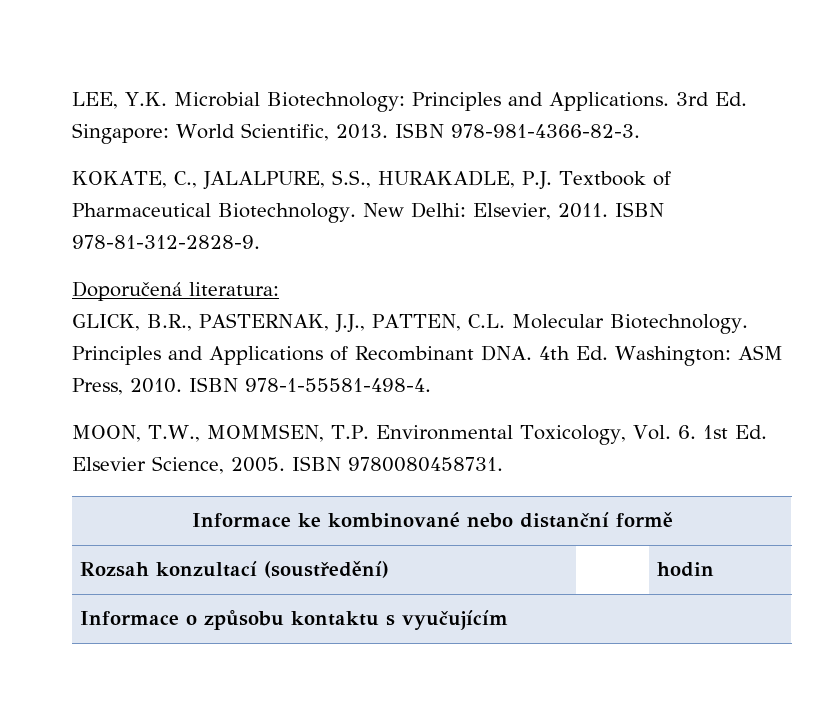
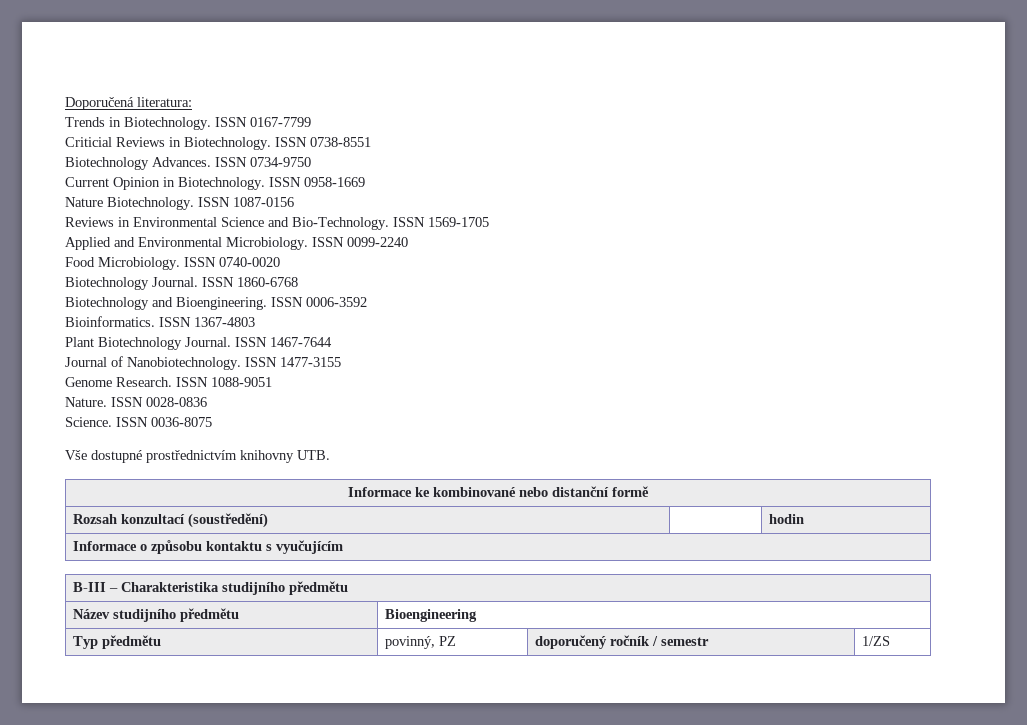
[72,92,747,112] [72,123,640,144] [72,170,671,190] [72,202,664,223] [72,235,260,249] [72,281,279,301] [72,313,748,334] [72,345,783,366] [72,377,431,395] [72,424,767,445] [72,456,503,474] LEE, Y.K. Microbial Biotechnology: Principles and Applications. 3rd Ed. Singapore: World Scientific, 2013. ISBN 978-981-4366-82-3. // KOKATE, C., JALALPURE, S.S., HURAKADLE, P.J. Textbook of Pharmaceutical Biotechnology. New Delhi: Elsevier, 2011. ISBN 978-81-312-2828-9. // Doporučená literatura: // GLICK, B.R., PASTERNAK, J.J., PATTEN, C.L. Molecular Biotechnology. Principles and Applications of Recombinant DNA. 4th Ed. Washington: ASM Press, 2010. ISBN 978-1-55581-498-4. // MOON, T.W., MOMMSEN, T.P. Environmental Toxicology, Vol. 6. 1st Ed. Elsevier Science, 2005. ISBN 9780080458731. -> [65,97,192,110] [65,117,311,130] [65,137,371,150] [65,157,311,170] [65,177,365,190] [65,197,294,210] [65,217,489,230] [65,237,408,250] [65,257,280,270] [65,277,298,290] [65,297,367,310] [65,316,255,327] [65,337,332,350] [65,356,341,370] [65,377,272,387] [65,397,207,407] [65,417,212,427] [65,450,330,463] Doporučená literatura: // Trends in Biotechnology. ISSN 0167-7799 // Criticial Reviews in Biotechnology. ISSN 0738-8551 // Biotechnology Advances. ISSN 0734-9750 // Current Opinion in Biotechnology. ISSN 0958-1669 // Nature Biotechnology. ISSN 1087-0156 // Reviews in Environmental Science and Bio-Technology. ISSN 1569-1705 // Applied and Environmental Microbiology. ISSN 0099-2240 // Food Microbiology. ISSN 0740-0020 // Biotechnology Journal. ISSN 1860-6768 // Biotechnology and Bioengineering. ISSN 0006-3592 // Bioinformatics. ISSN 1367-4803 // Plant Biotechnology Journal. ISSN 1467-7644 // Journal of Nanobiotechnology. ISSN 1477-3155 // Genome Research. ISSN 1088-9051 // Nature. ISSN 0028-0836 // Science. ISSN 0036-8075 // Vše dostupné prostřednictvím knihovny UTB.
(509, 620) none -> [72,581,348,595] [72,608,239,622] [384,609,477,622] [72,635,161,649] [384,636,456,649] [534,635,709,649] [861,636,890,646] // B-III – Charakteristika studijního předmětu // Název studijního předmětu | Bioengineering // Typ předmětu | povinný, PZ | doporučený ročník / semestr | 1/ZS

